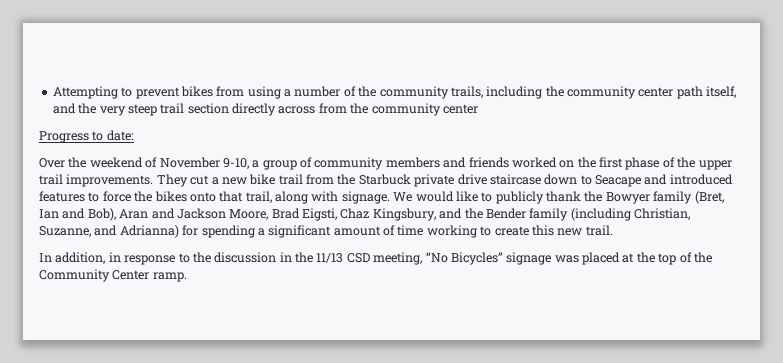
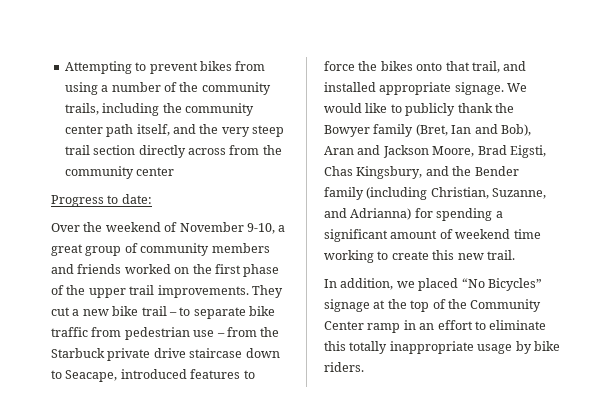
(260, 164) none -> [51,244,83,256] great
(303, 179) none -> [168,306,275,319] [51,327,225,340] – to separate bike traffic from pedestrian use –
[595,174,668,187] Seacape and -> [65,370,118,382] Seacape,
[275,191,339,204] along with -> [503,61,527,71] [324,82,452,95] and installed appropriate
[340,208,370,219] Chaz -> [324,166,353,176] Chas
(395, 230) none -> [455,229,511,239] weekend
[108,252,423,265] in response to the discussion in the 11/13 CSD meeting, -> [396,278,459,291] we placed
[554,252,620,265] was placed -> (370, 305) none
[152,272,187,282] ramp. -> [367,320,547,333] [324,341,560,354] [324,362,364,372] ramp in an effort to eliminate this totally inappropriate usage by bike riders.

